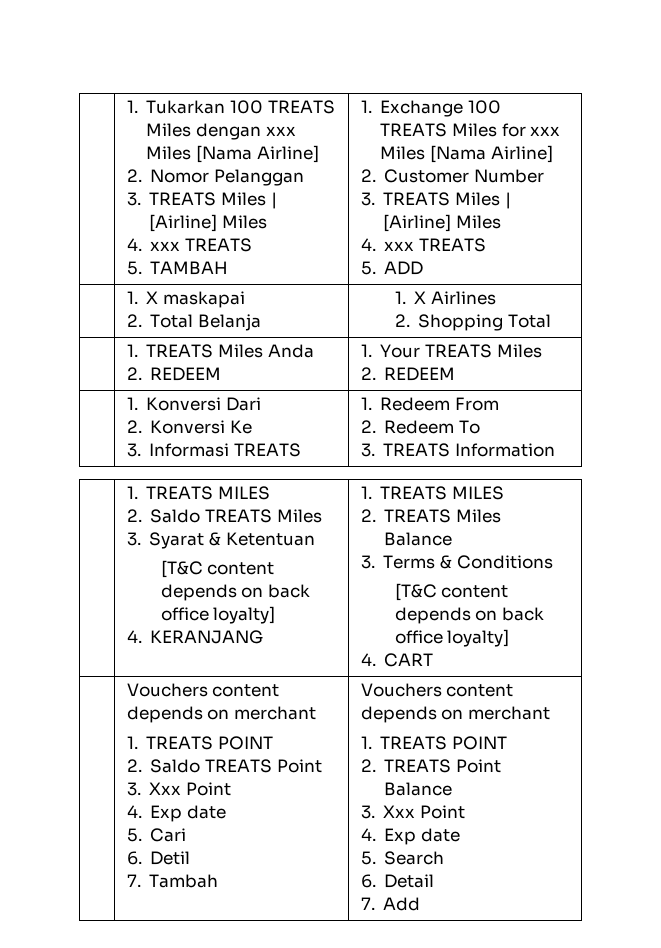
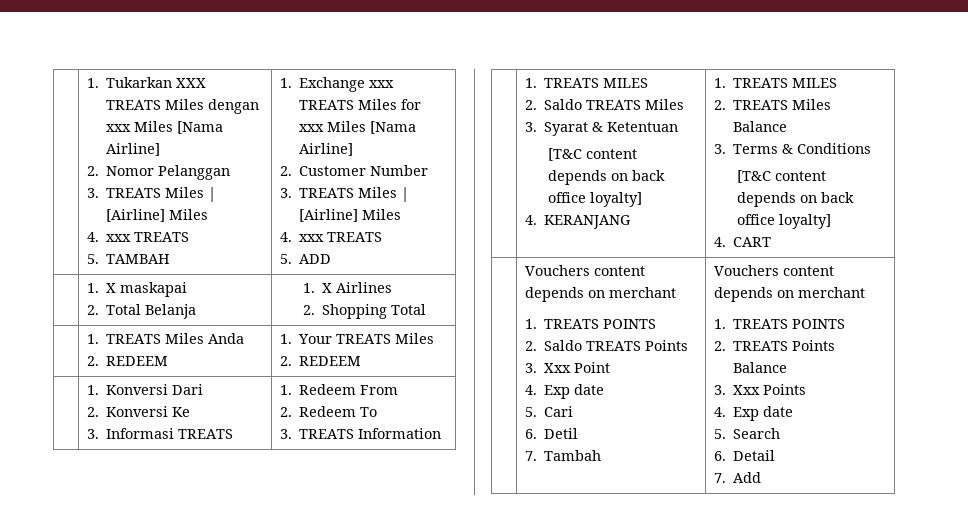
[229,100,263,114] 100 -> [176,78,207,88] XXX
[467,100,501,114] 100 -> [369,80,395,88] xxx
[217,736,273,750] [126,759,322,773] POINT // 2. Saldo TREATS Point -> [603,319,657,329] [525,340,689,351] POINTS // 2. Saldo TREATS Points
[451,736,507,750] [360,759,501,773] POINT // 2. TREATS Point -> [792,319,846,329] [714,340,836,351] POINTS // 2. TREATS Points
[419,805,465,819] Point -> [763,384,807,395] Points

